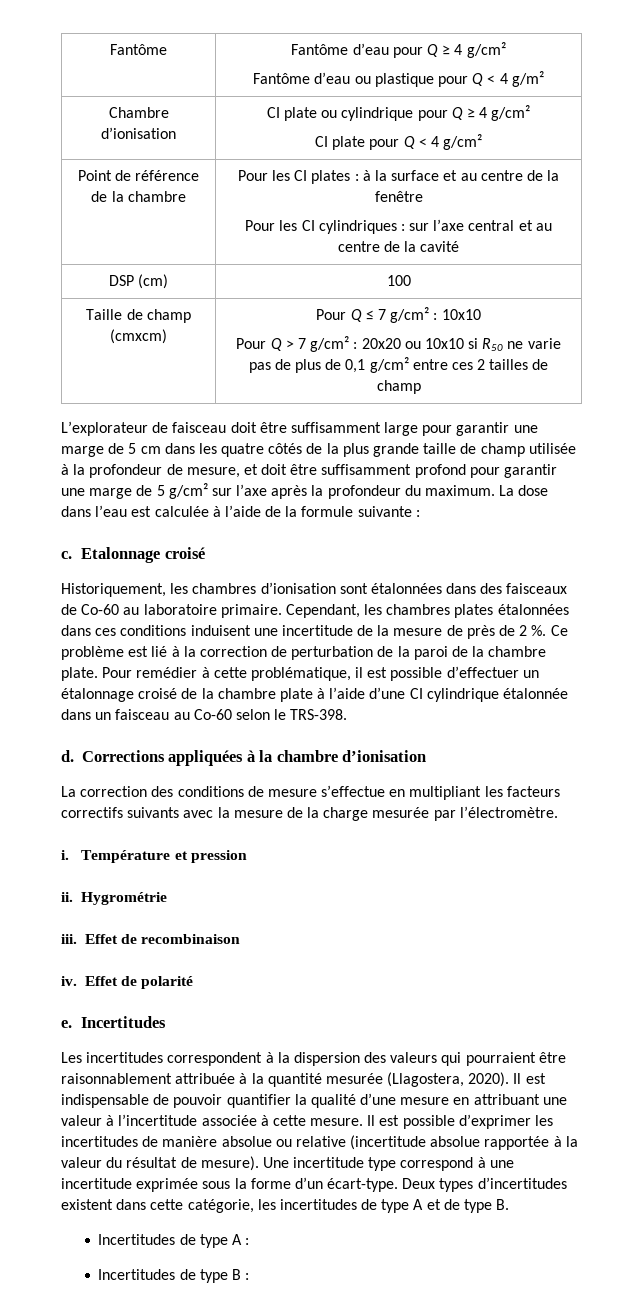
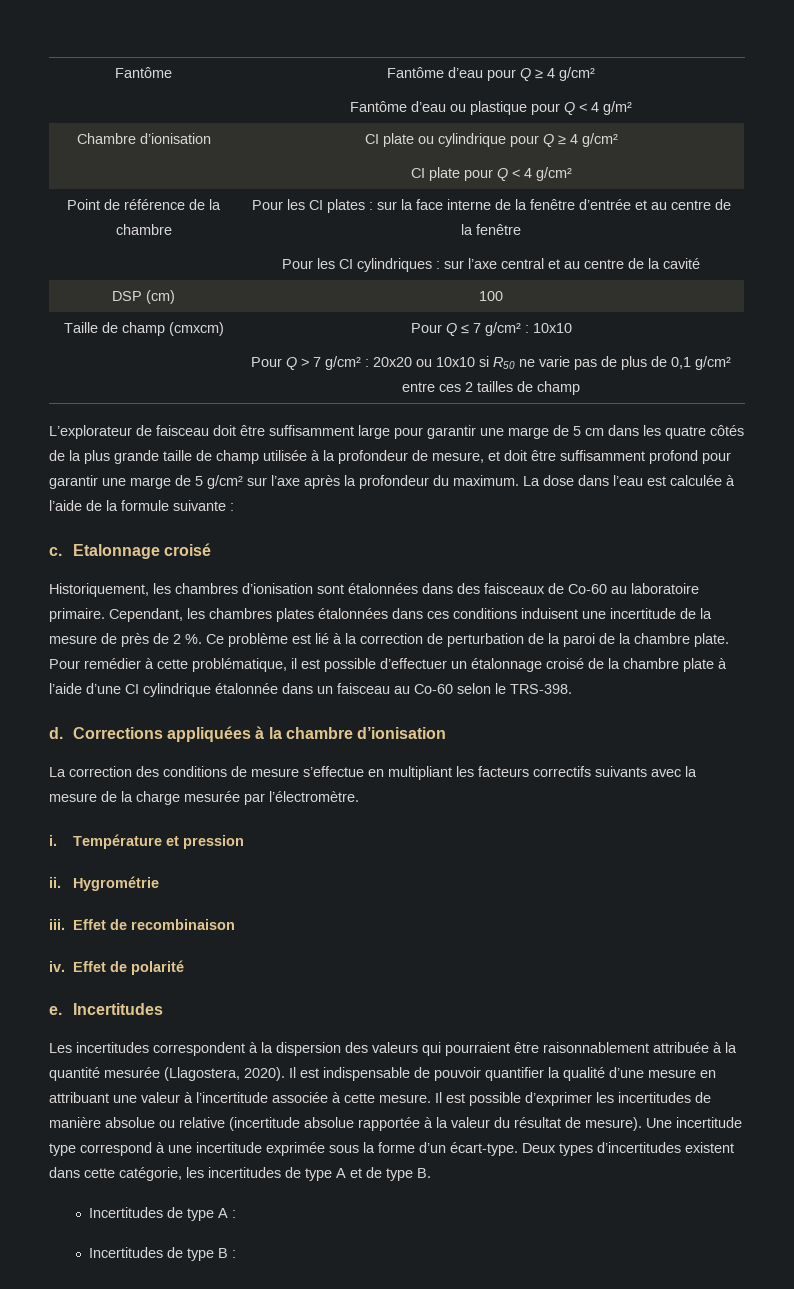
[362,170,440,181] à la surface -> [376,199,631,210] sur la face interne de la fenêtre d’entrée

